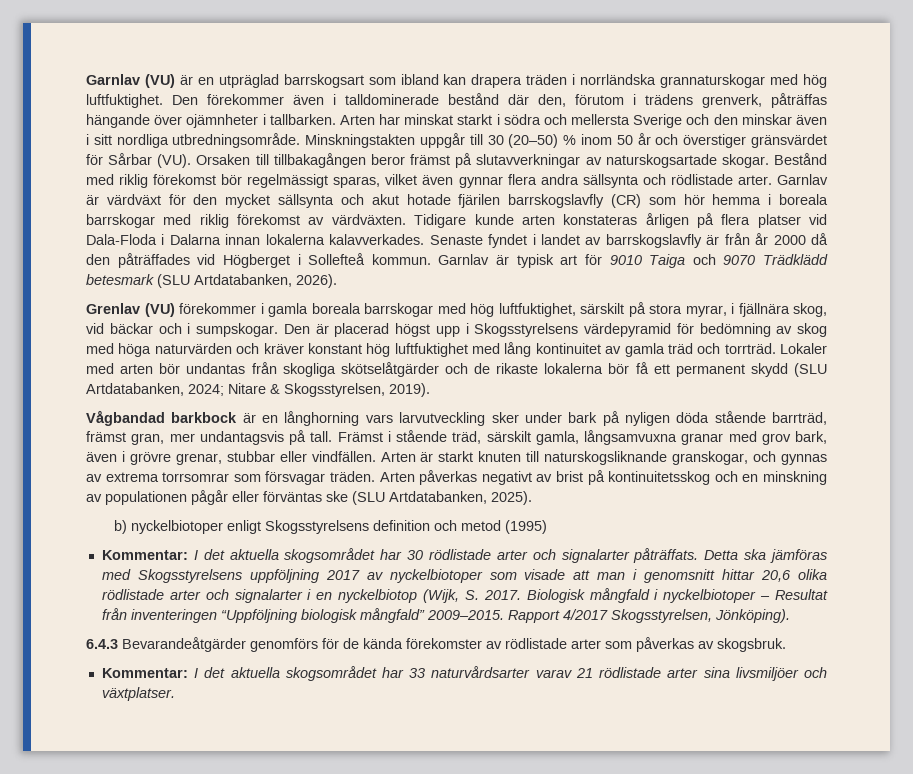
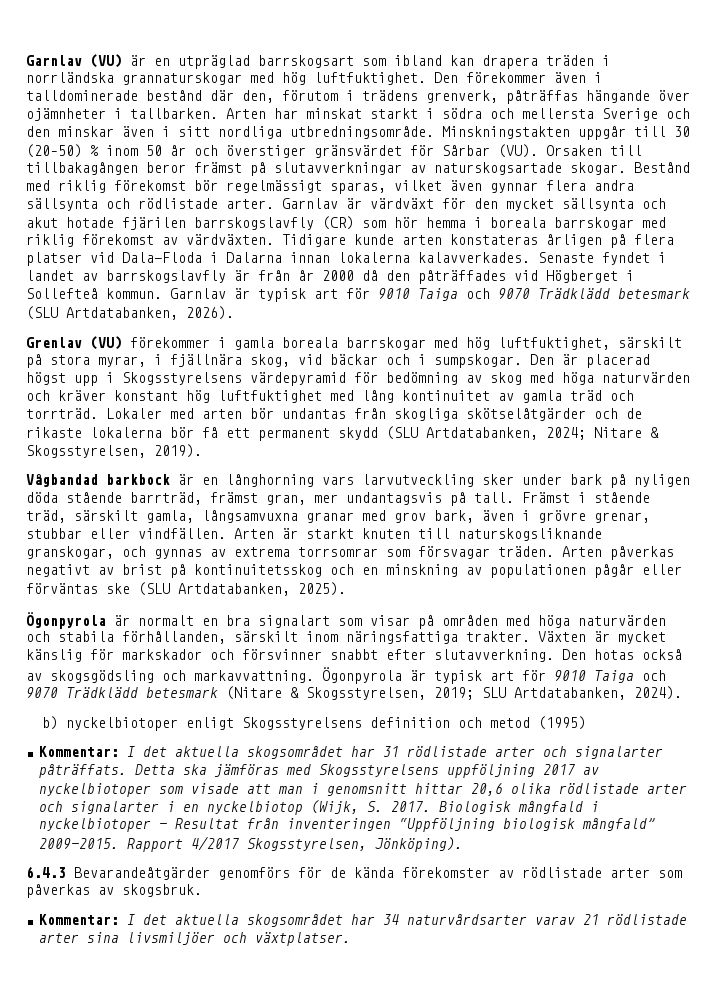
(532, 498) none -> [26,612,666,629] [26,631,666,644] [26,649,682,662] [26,667,666,684] [26,686,682,700] // Ögonpyrola är normalt en bra signalart som visar på områden med höga naturvärden och stabila förhållanden, särskilt inom näringsfattiga trakter. Växten är mycket känslig för markskador och försvinner snabbt efter slutavverkning. Den hotas också av skogsgödsling och markavvattning. Ögonpyrola är typisk art för 9010 Taiga och 9070 Trädklädd betesmark (Nitare & Skogsstyrelsen, 2019; SLU Artdatabanken, 2024).
[407,550,424,560] 30 -> [382,746,399,757] 31
[409,668,426,678] 33 -> [382,914,399,925] 34

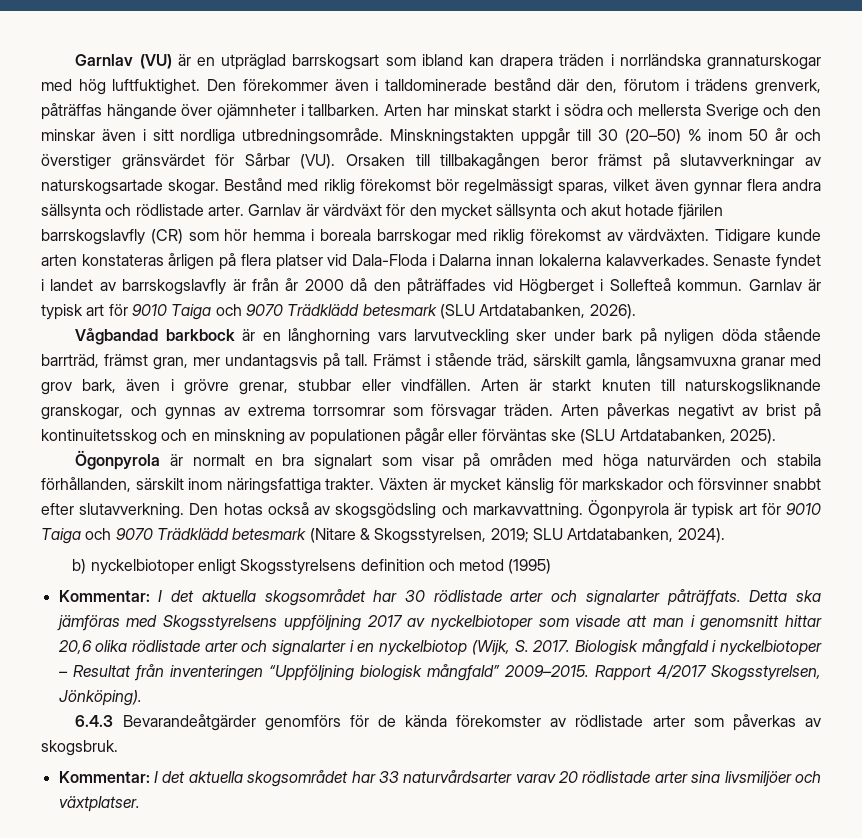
[26,336,682,350] [26,354,650,368] [26,372,690,386] [26,390,634,403] [26,408,642,421] [26,426,659,441] [26,444,202,458] // Grenlav (VU) förekommer i gamla boreala barrskogar med hög luftfuktighet, särskilt på stora myrar, i fjällnära skog, vid bäckar och i sumpskogar. Den är placerad högst upp i Skogsstyrelsens värdepyramid för bedömning av skog med höga naturvärden och kräver konstant hög luftfuktighet med lång kontinuitet av gamla träd och torrträd. Lokaler med arten bör undantas från skogliga skötselåtgärder och de rikaste lokalerna bör få ett permanent skydd (SLU Artdatabanken, 2024; Nitare & Skogsstyrelsen, 2019). -> (636, 311) none
[382,746,399,757] 31 -> [404,590,425,602] 30
[382,914,399,925] 34 -> [378,771,399,783] 33
[582,914,599,925] 21 -> [558,771,579,783] 20

